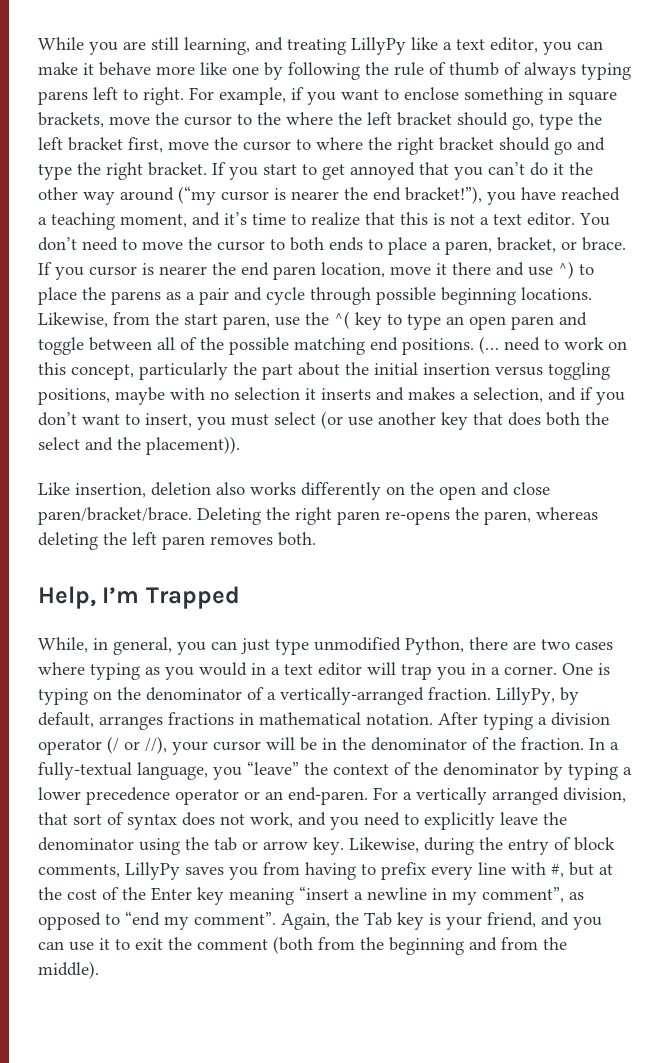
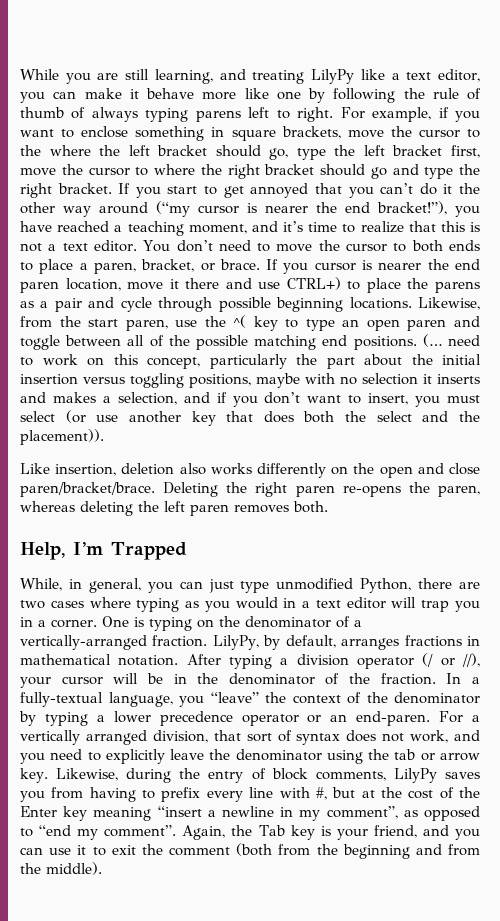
[351,37,406,55] LillyPy -> [311,69,355,84] LilyPy
[558,261,574,279] ^) -> [286,277,341,290] CTRL+)
[496,687,555,705] LillyPy, -> [212,635,259,650] LilyPy,
[125,862,180,880] LillyPy -> [393,768,437,783] LilyPy

